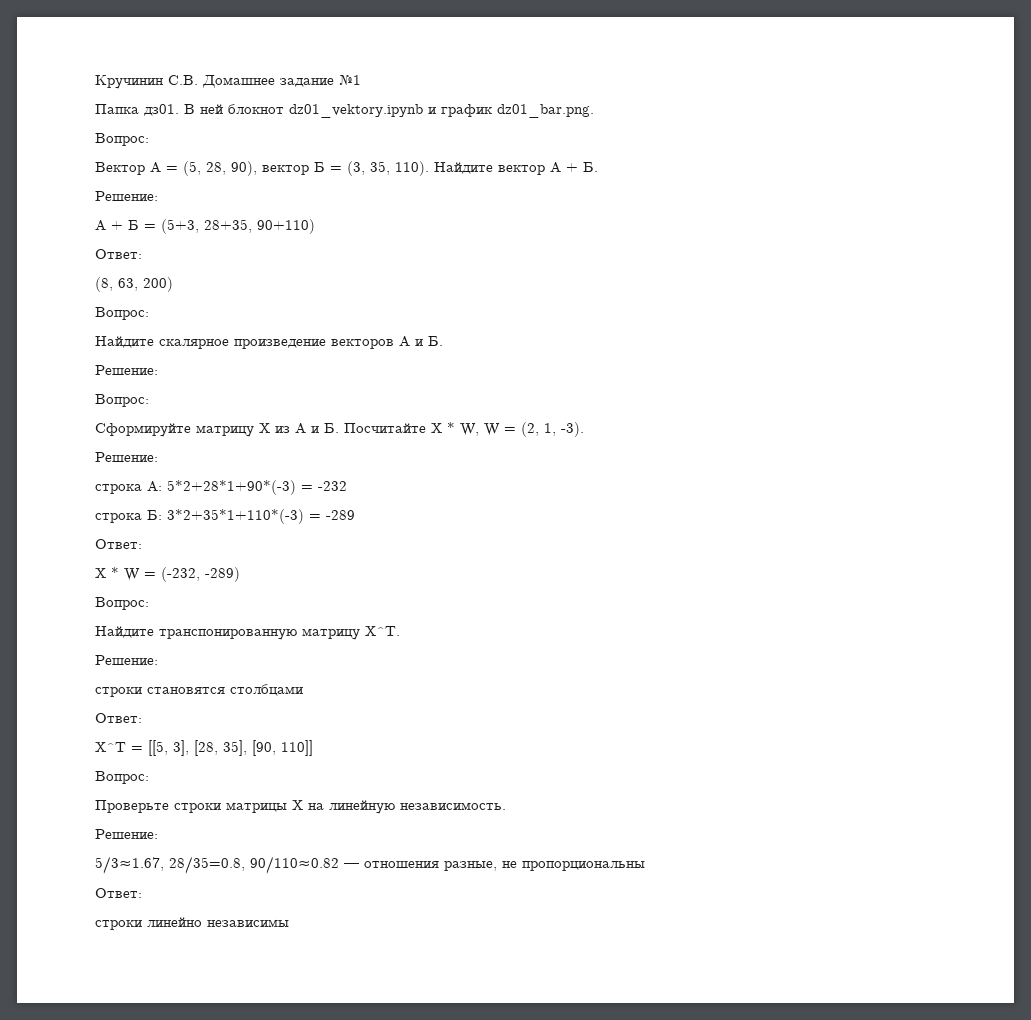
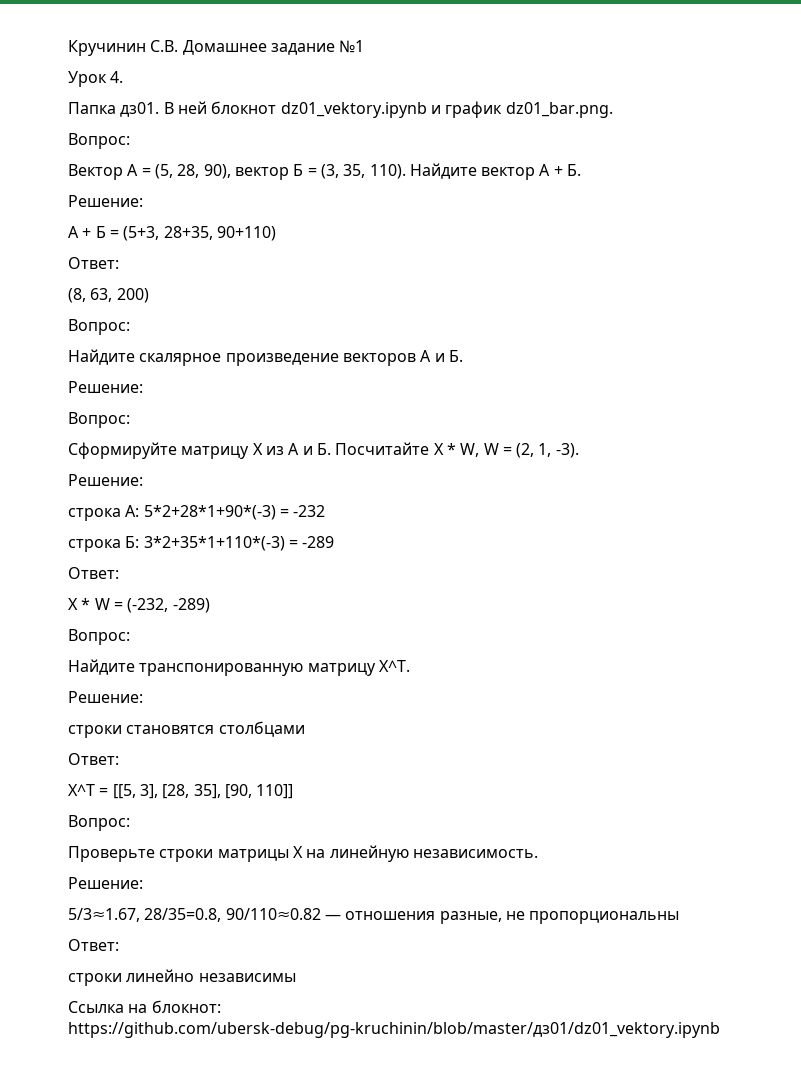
(361, 80) none -> [68,71,124,87] // Урок 4.
(289, 923) none -> [68,1000,221,1013] [68,1022,720,1038] // Ссылка на блокнот: https://github.com/ubersk-debug/pg-kruchinin/blob/master/дз01/dz01_vektory.ipynb

